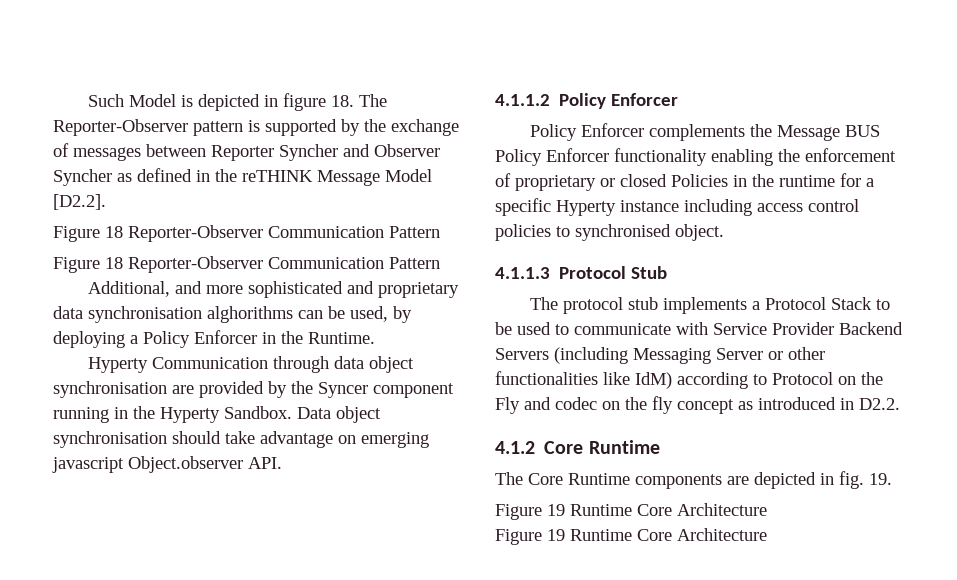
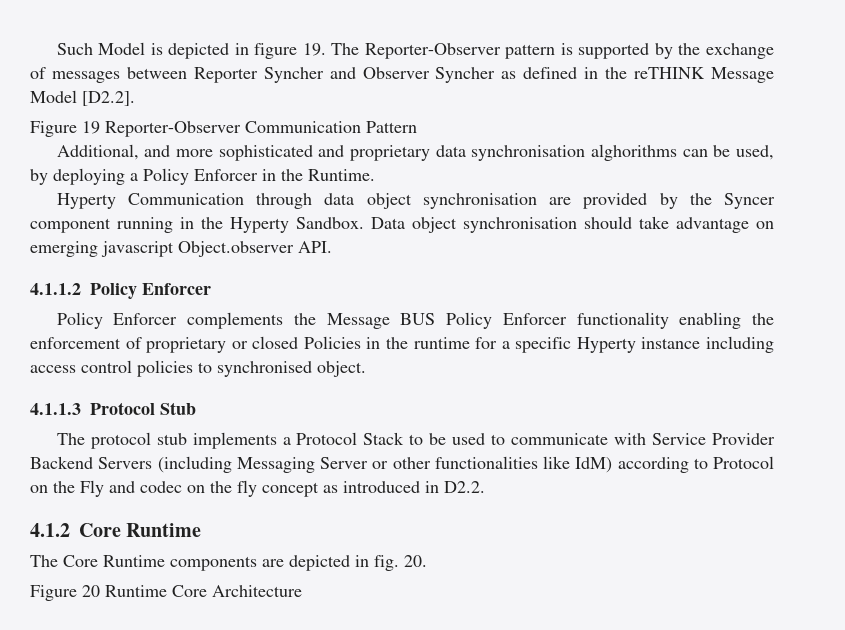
[330,95,354,107] 18. -> [302,43,326,56] 19.
[105,225,440,242] [53,257,123,273] 18 Reporter-Observer Communication Pattern // Figure 18 -> [82,121,100,134] 19
[869,473,892,485] [495,503,767,520] [495,528,767,545] 19. // Figure 19 Runtime Core Architecture // Figure 19 Runtime Core Architecture -> [404,555,427,567] [30,585,302,601] 20. // Figure 20 Runtime Core Architecture

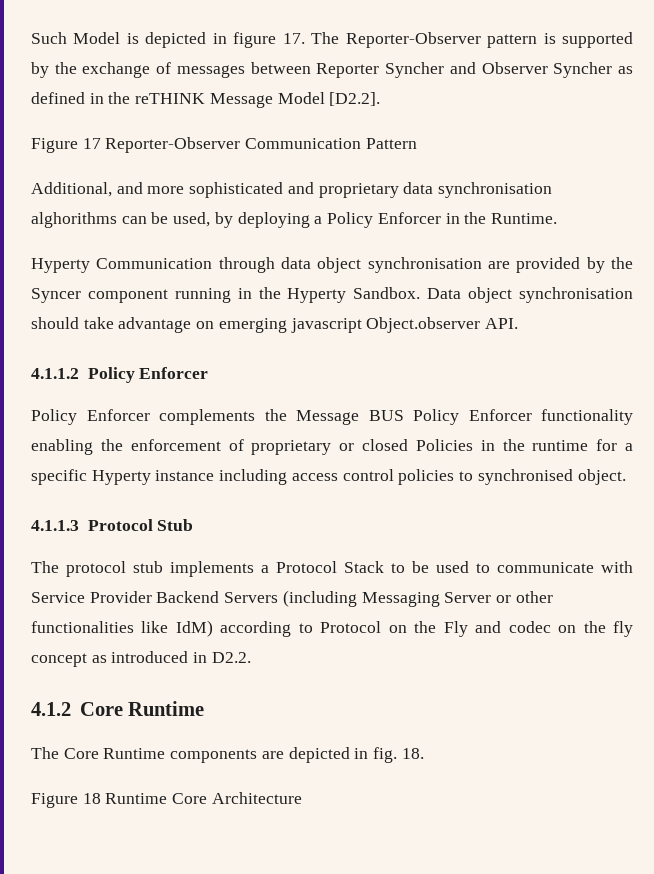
[302,43,326,56] 19. -> [282,33,305,44] 17.
[82,121,100,134] 19 -> [82,138,101,149] 17
[404,555,427,567] [30,585,100,601] 20. // Figure 20 -> [401,748,424,759] [31,793,101,808] 18. // Figure 18

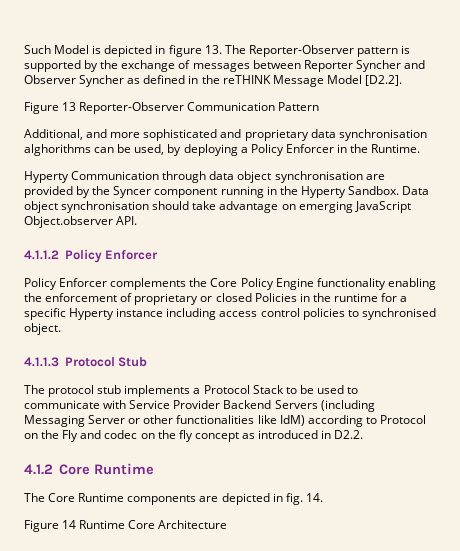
[282,33,305,44] 17. -> [204,45,222,54] 13.
[82,138,101,149] 17 -> [62,102,77,111] 13
[290,318,362,333] javascript -> [354,201,411,213] JavaScript
[296,409,532,425] Message BUS Policy Enforcer -> [210,278,314,290] Core Policy Engine
[401,748,424,759] [31,793,101,808] 18. // Figure 18 -> [305,493,323,502] [24,520,77,532] 14. // Figure 14

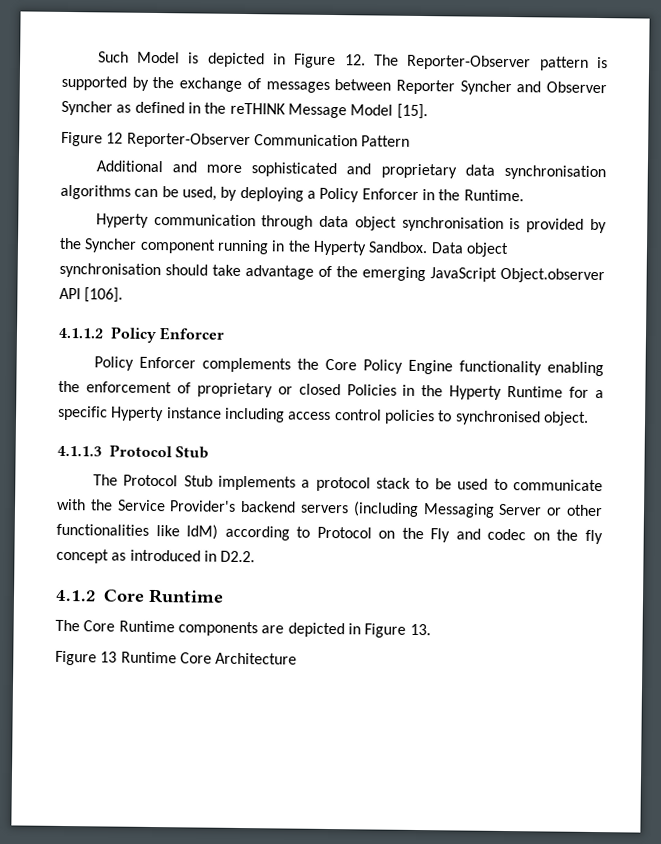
[168,45,222,57] figure 13. -> [294,53,366,69] Figure 12.
[364,75,402,86] [24,102,77,114] [D2.2]. // Figure 13 -> [396,103,428,120] [61,131,124,147] [15]. // Figure 12
[24,129,83,140] Additional, -> [95,160,163,173] Additional
[24,144,91,156] alghorithms -> [60,184,131,200] algorithms
[71,171,160,180] Communication -> [153,213,256,227] communication
[365,174,385,180] are -> [509,218,521,230] is
[113,186,152,198] Syncer -> [84,238,138,253] Syncher
[281,204,296,210] on -> [318,265,358,278] of the
[116,216,138,225] API. -> [59,287,124,303] API [106].
[333,293,378,302] runtime -> [449,385,564,400] Hyperty Runtime
[48,385,284,397] protocol stub implements a Protocol Stack -> [123,474,412,492] Protocol Stub implements a protocol stack
[129,400,318,409] Service Provider Backend Servers -> [89,499,350,514] the Service Provider's backend servers
[285,493,323,505] [24,520,77,532] fig. 14. // Figure 14 -> [364,623,431,638] [55,650,118,666] Figure 13. // Figure 13

